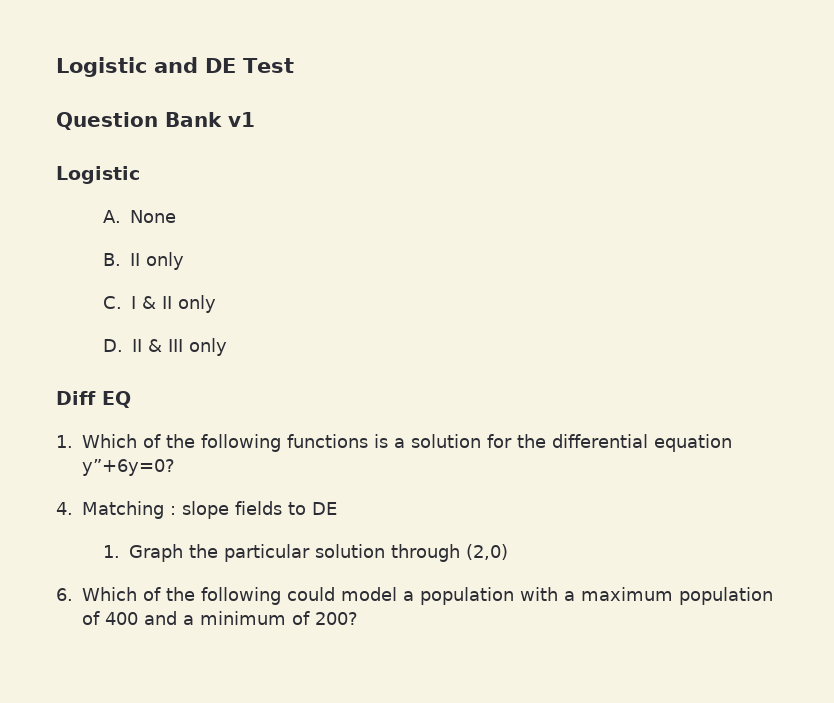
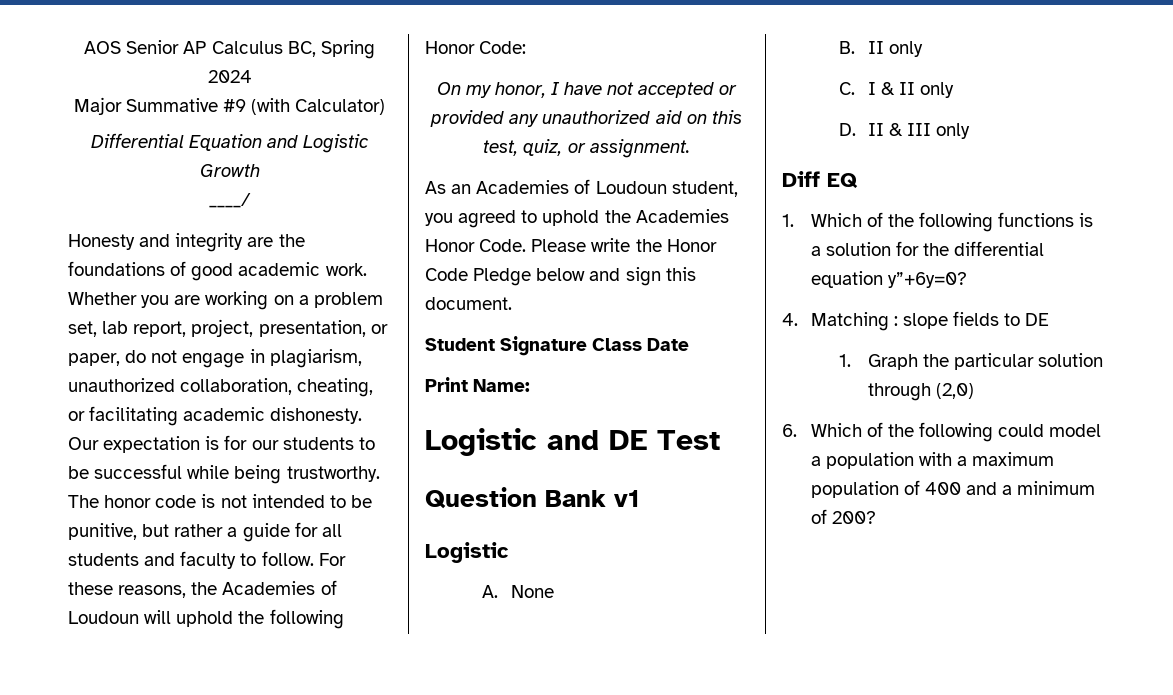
(56, 67) none -> [84,40,375,59] [207,70,252,83] [73,97,386,115] [90,133,370,153] [199,164,260,177] [209,193,251,208] [68,233,305,252] [68,261,367,281] [68,291,383,310] [68,319,388,337] [68,349,362,368] [68,378,374,397] [68,406,363,426] [68,435,375,453] [68,464,380,484] [68,494,372,508] [68,522,342,542] [68,551,346,569] [68,580,337,598] [68,609,344,629] [425,41,527,54] [436,82,738,98] [430,110,742,127] [483,139,690,158] [425,179,738,197] [425,209,729,228] [425,238,717,252] [425,267,696,286] [425,297,512,310] [425,336,690,356] [425,377,531,392] AOS Senior AP Calculus BC, Spring 2024 // Major Summative #9 (with Calculator) // Differential Equation and Logistic Growth // ____/ // Honesty and integrity are the foundations of good academic work. Whether you are working on a problem set, lab report, project, presentation, or paper, do not engage in plagiarism, unauthorized collaboration, cheating, or facilitating academic dishonesty. Our expectation is for our students to be successful while being trustworthy. The honor code is not intended to be punitive, but rather a guide for all students and faculty to follow. For these reasons, the Academies of Loudoun will uphold the following Honor Code: // On my honor, I have not accepted or provided any unauthorized aid on this test, quiz, or assignment. // As an Academies of Loudoun student, you agreed to uphold the Academies Honor Code. Please write the Honor Code Pledge below and sign this document. // Student Signature Class Date // Print Name: //

